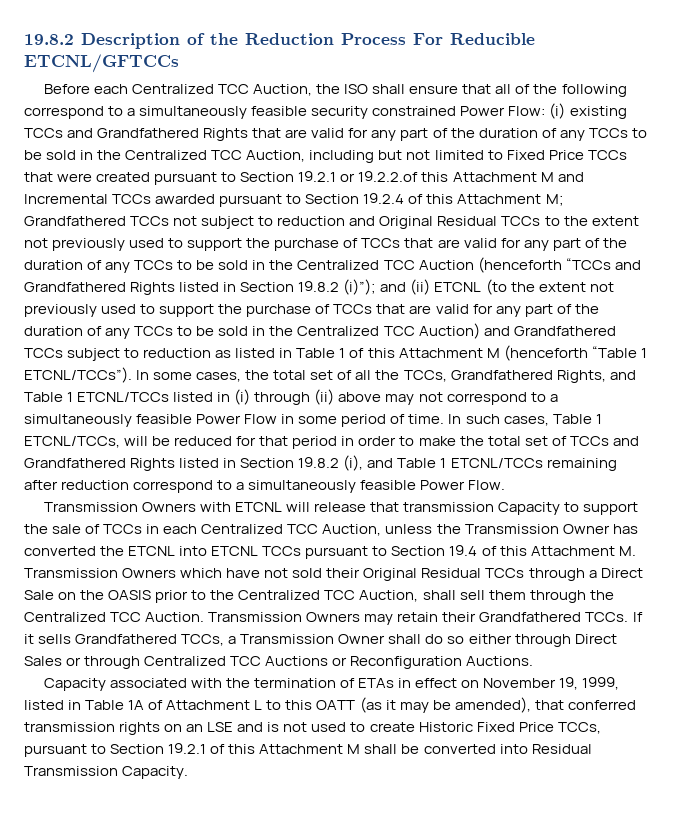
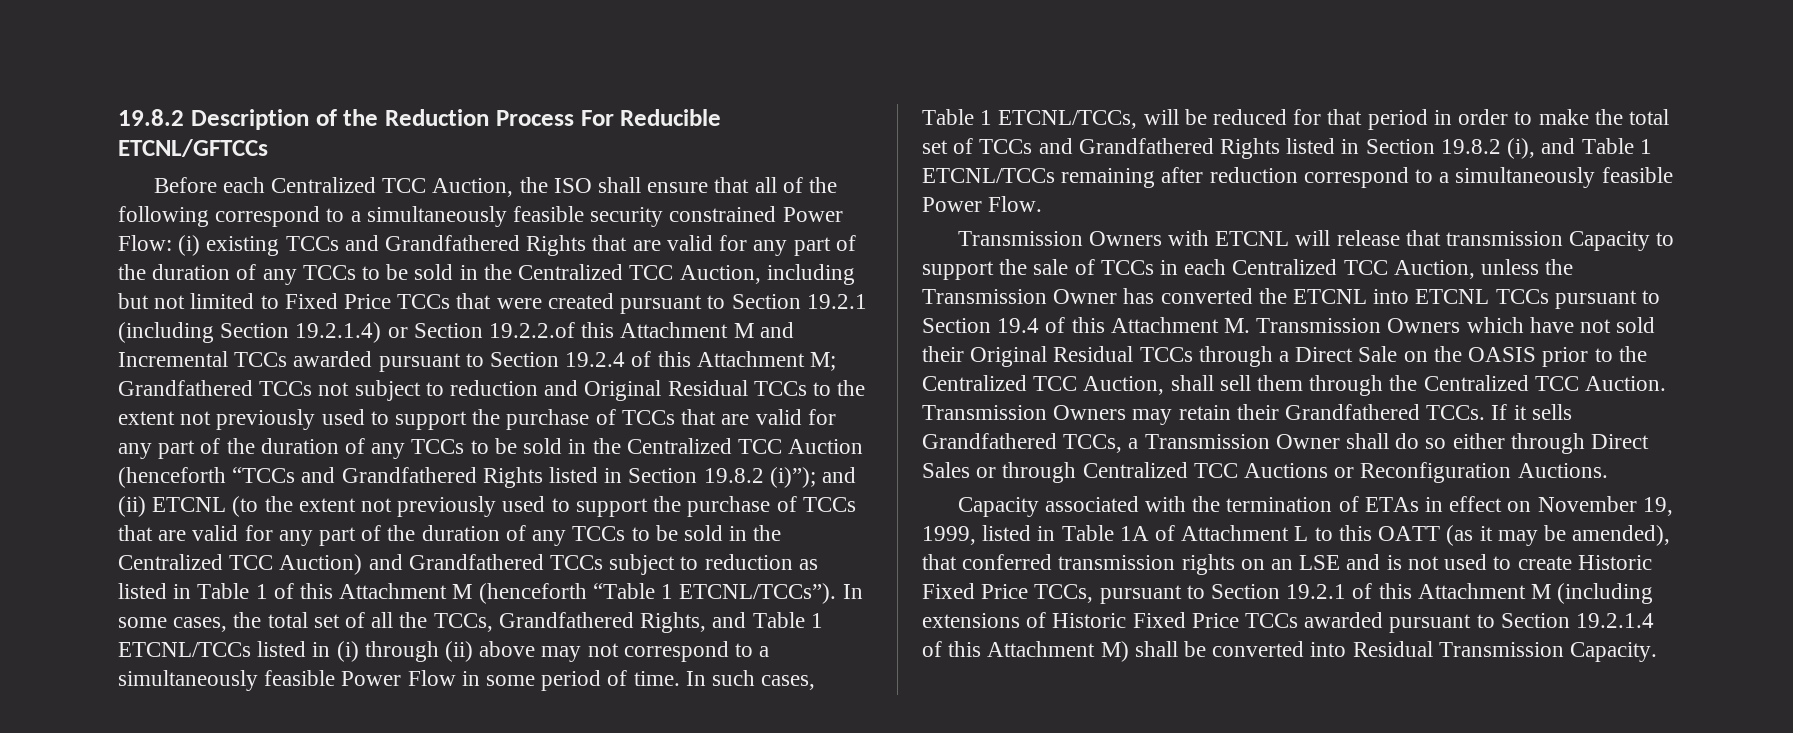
[340,173,356,182] or -> [118,322,483,343] (including Section 19.2.1.4) or Section
(361, 749) none -> [1557,583,1654,604] [922,612,1655,633] [922,641,1129,662] (including extensions of Historic Fixed Price TCCs awarded pursuant to Section 19.2.1.4 of this Attachment M)

